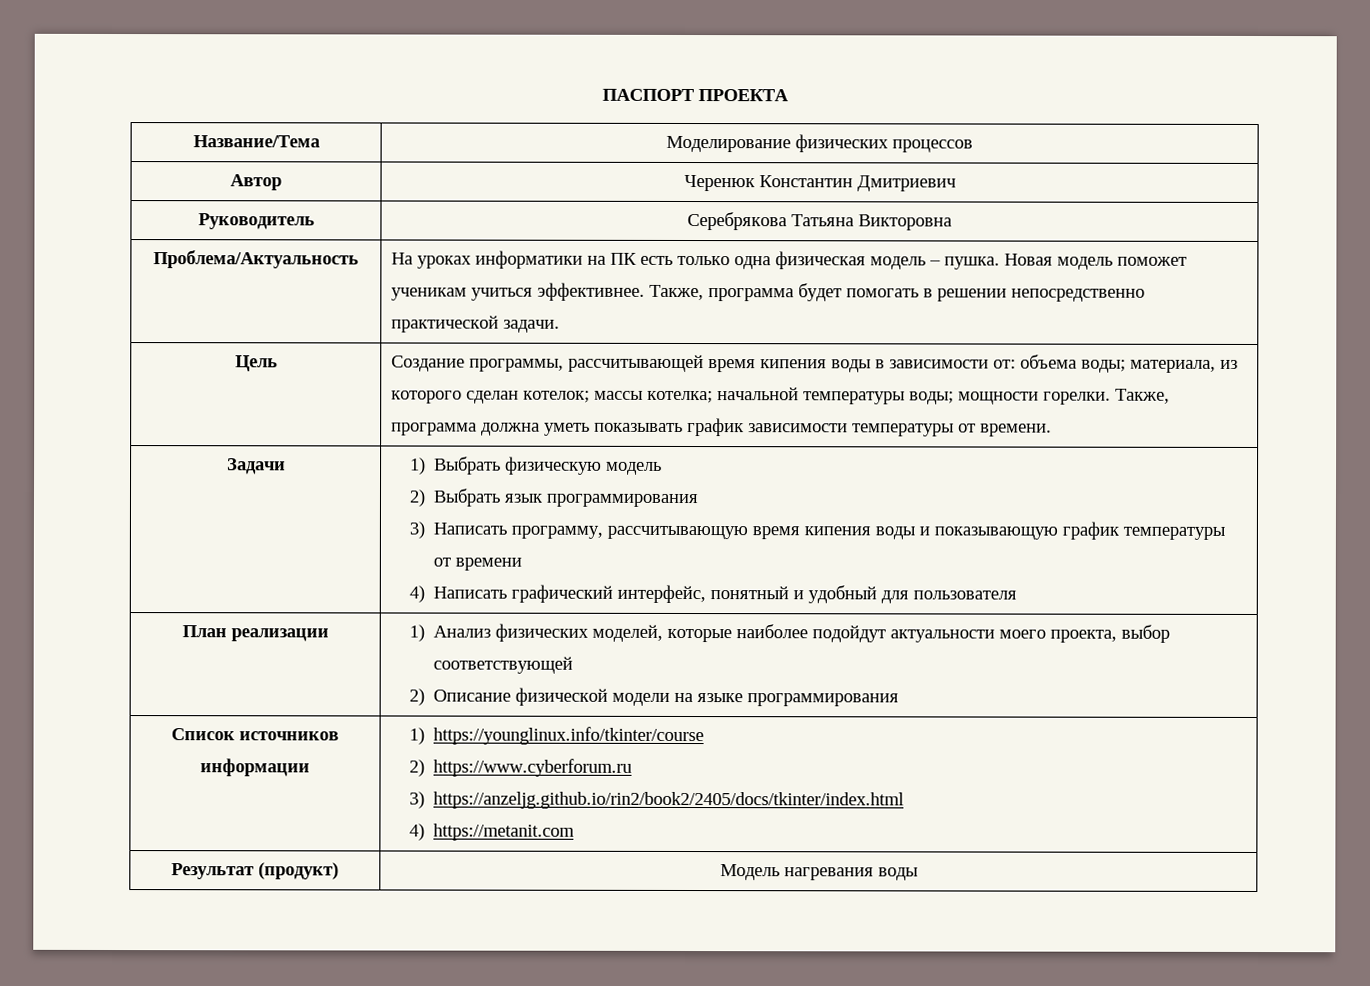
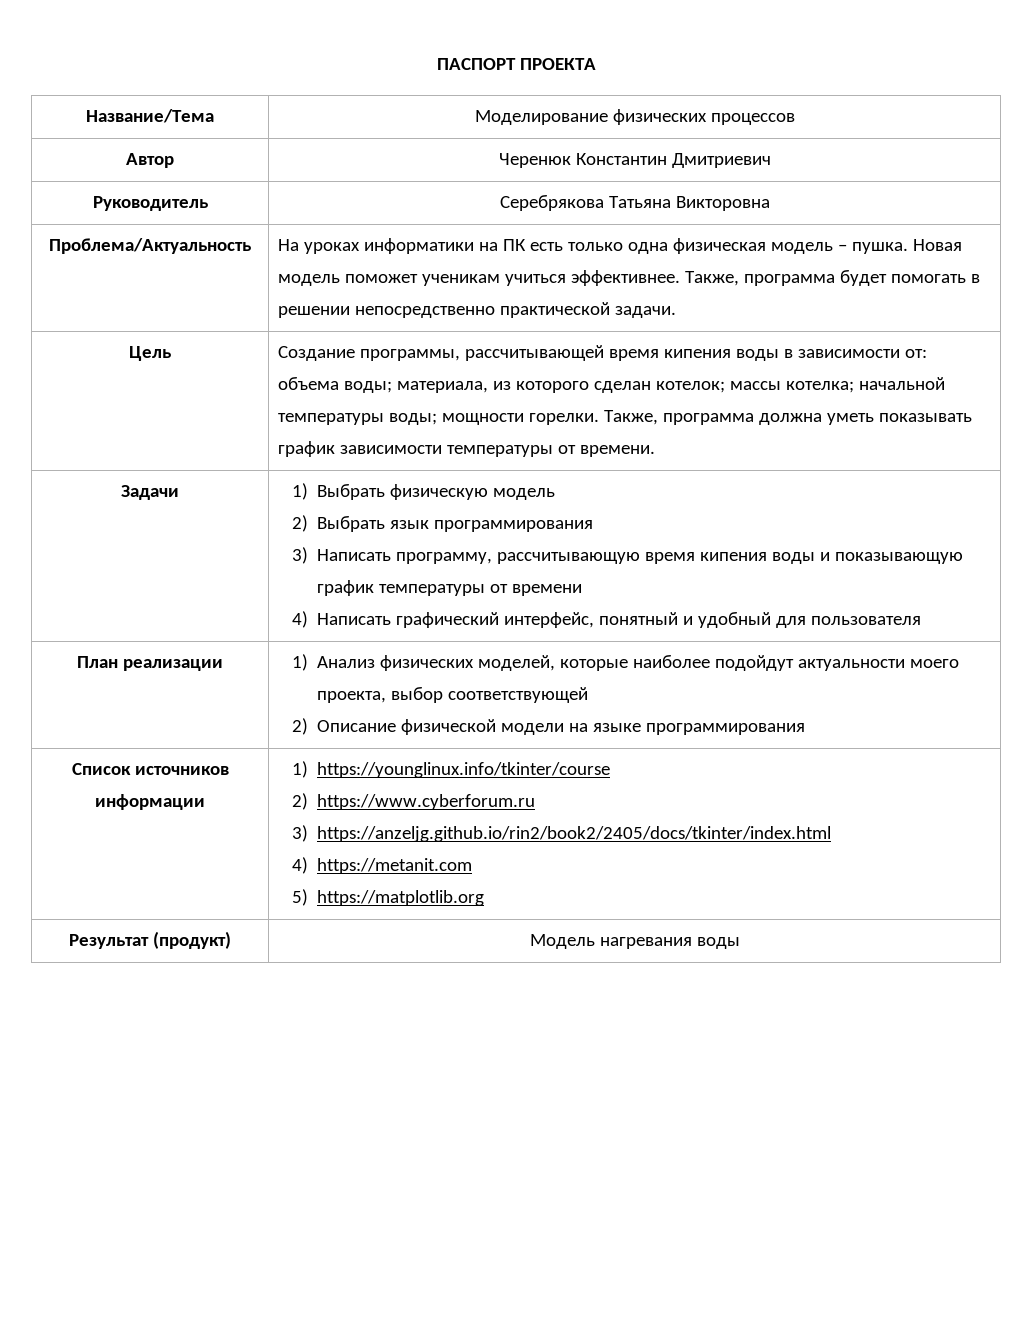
(576, 832) none -> [291,889,485,906] // 5) https://matplotlib.org

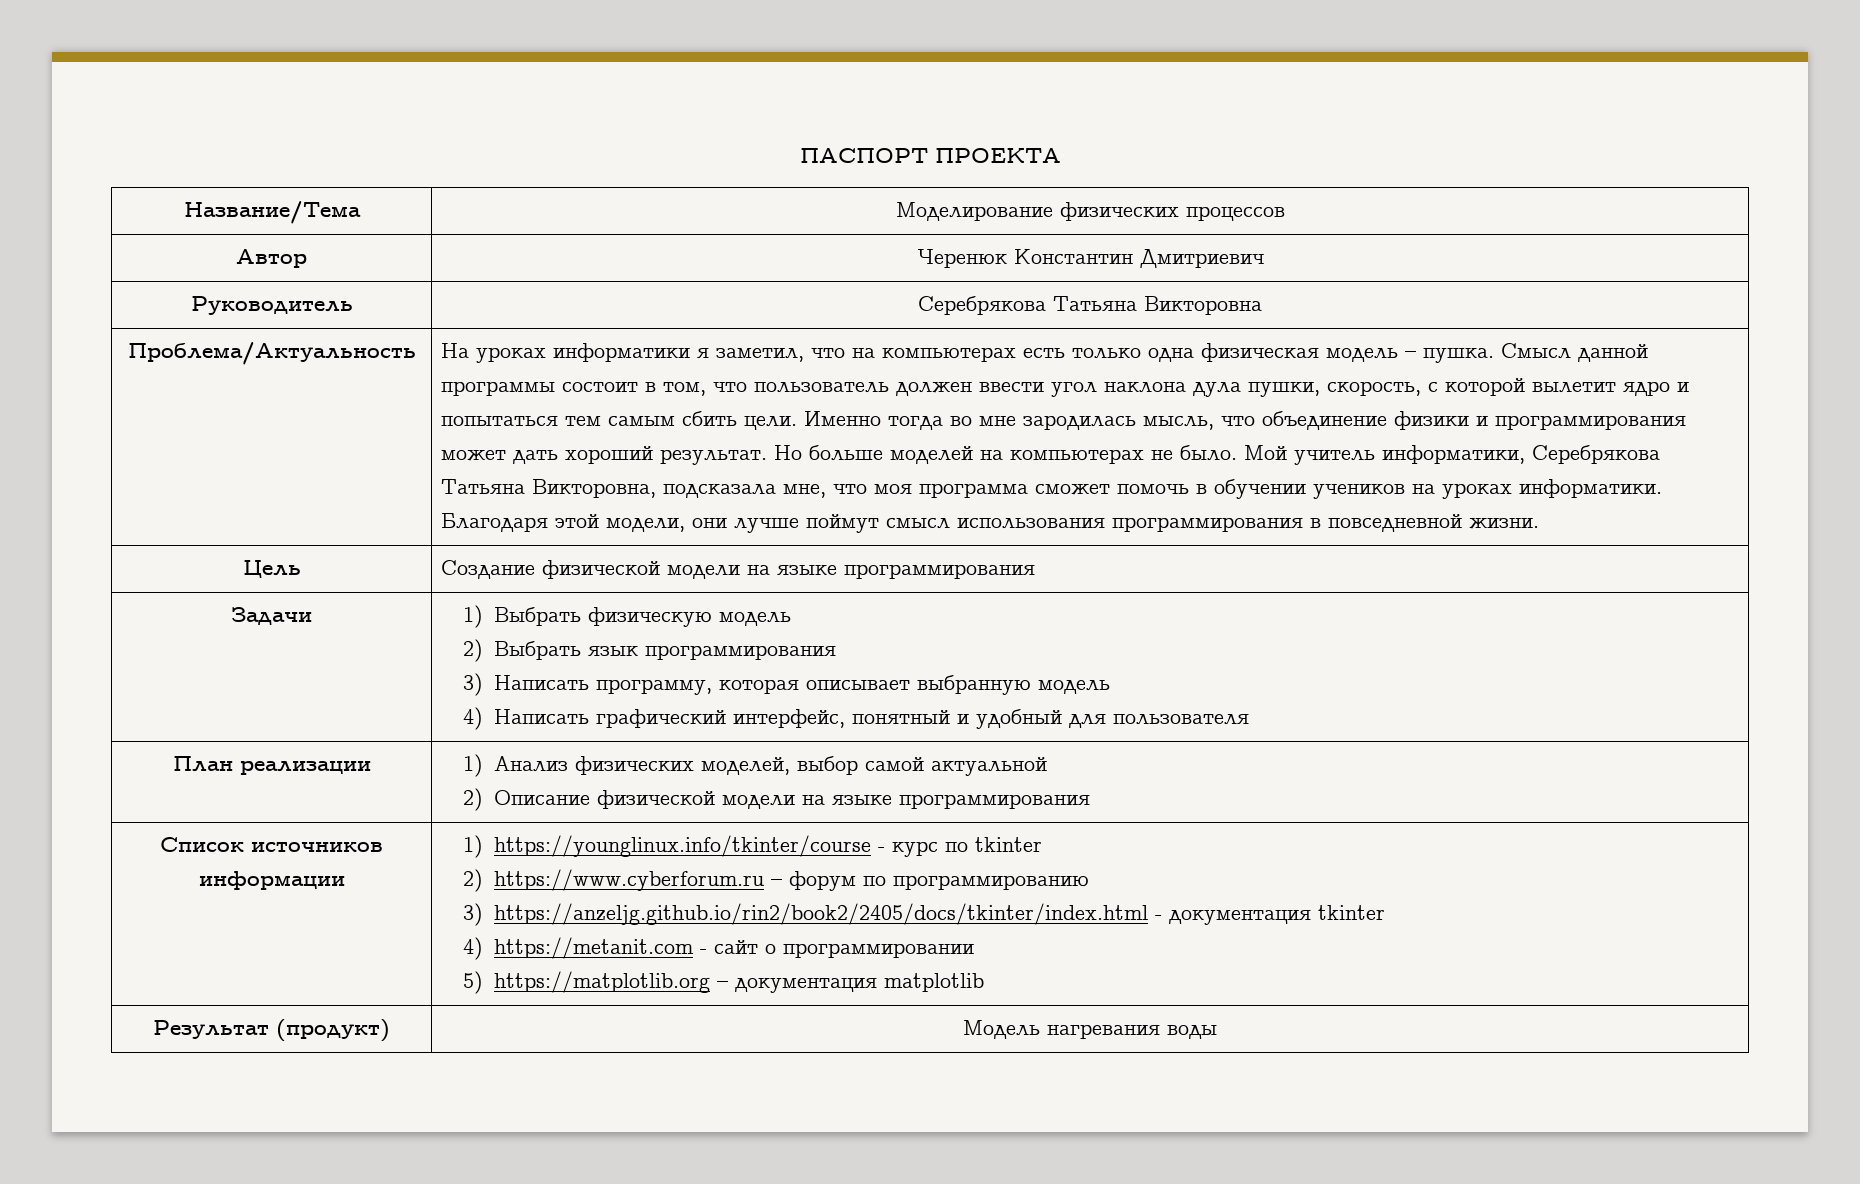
[479,239,527,251] на ПК -> [697,347,1017,362] я заметил, что на компьютерах
[913,239,963,251] [278,270,981,286] [278,302,677,318] [129,346,171,361] [278,345,928,361] [278,377,946,393] [278,410,973,425] [278,441,656,457] Новая модель поможет ученикам учиться эффективнее. Также, программа будет помогать в решении непосредственно практической задачи. // Цель | Создание программы, рассчитывающей время кипения воды в зависимости от: объема воды; материала, из которого сделан котелок; массы котелка; начальной температуры воды; мощности горелки. Также, программа должна уметь показывать график зависимости температуры от времени. -> [1501,343,1649,362] [441,378,1690,397] [441,411,1687,430] [441,445,1661,465] [441,479,1663,499] [441,513,1540,533] [242,560,301,578] [441,560,1036,579] Смысл данной программы состоит в том, что пользователь должен ввести угол наклона дула пушки, скорость, с которой вылетит ядро и попытаться тем самым сбить цели. Именно тогда во мне зародилась мысль, что объединение физики и программирования может дать хороший результат. Но больше моделей на компьютерах не было. Мой учитель информатики, Серебрякова Татьяна Викторовна, подсказала мне, что моя программа сможет помочь в обучении учеников на уроках информатики. Благодаря этой модели, они лучше поймут смысл использования программирования в повседневной жизни. // Цель | Создание физической модели на языке программирования
[497,552,964,564] [317,580,583,596] рассчитывающую время кипения воды и показывающую график температуры от времени -> [718,675,1110,695] которая описывает выбранную модель
[560,655,960,671] [317,687,589,703] которые наиболее подойдут актуальности моего проекта, выбор соответствующей -> [796,756,1047,776] выбор самой актуальной
[291,793,536,810] // 2) https://www.cyberforum.ru -> [877,837,1042,857] [462,869,1089,892] - курс по tkinter // 2) https://www.cyberforum.ru – форум по программированию
(832, 834) none -> [1154,905,1385,925] - документация tkinter
(473, 866) none -> [699,940,974,958] - сайт о программировании
(485, 898) none -> [716,973,984,993] – документация matplotlib

